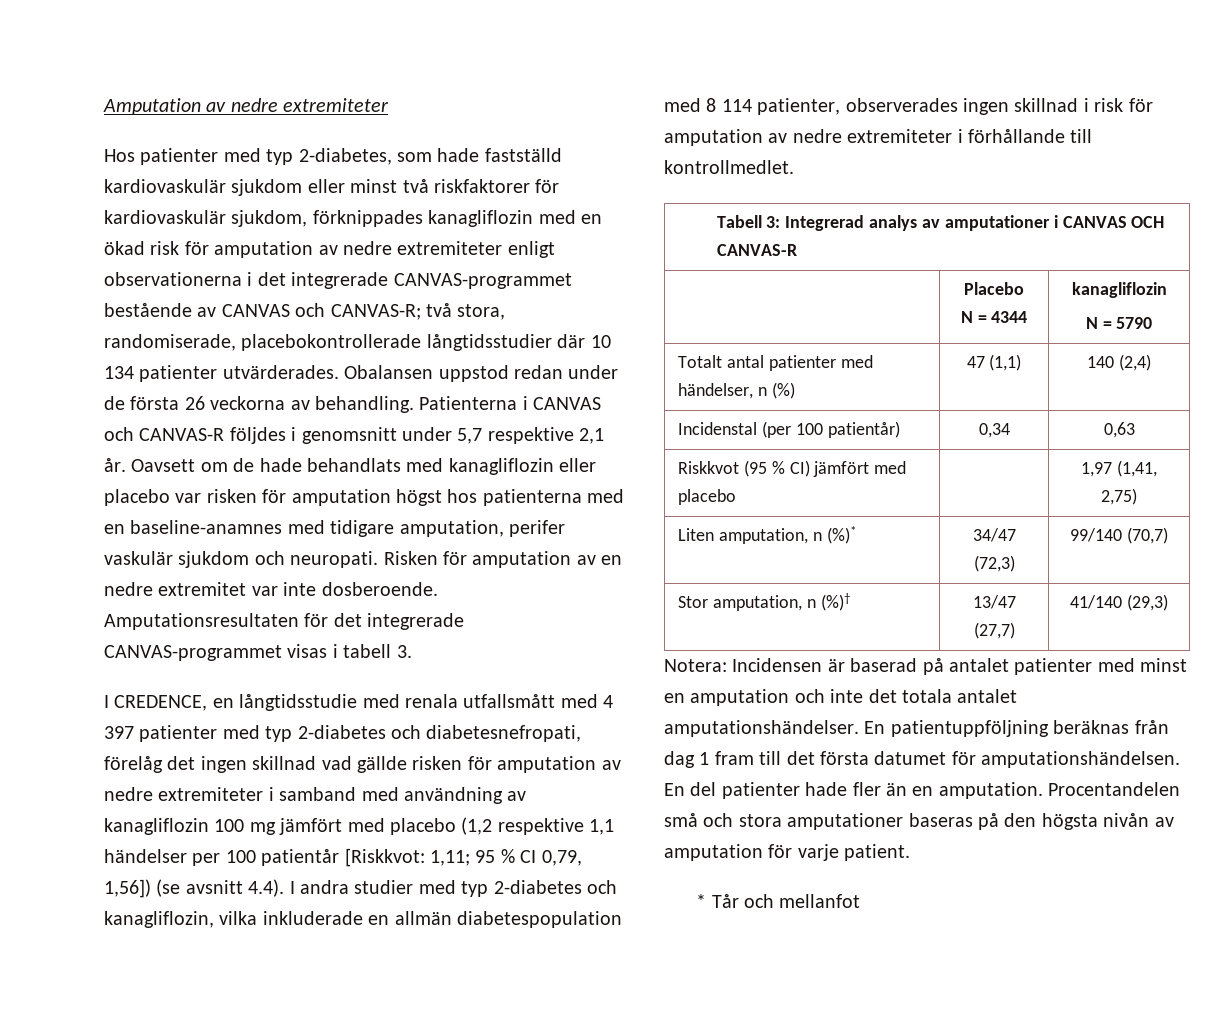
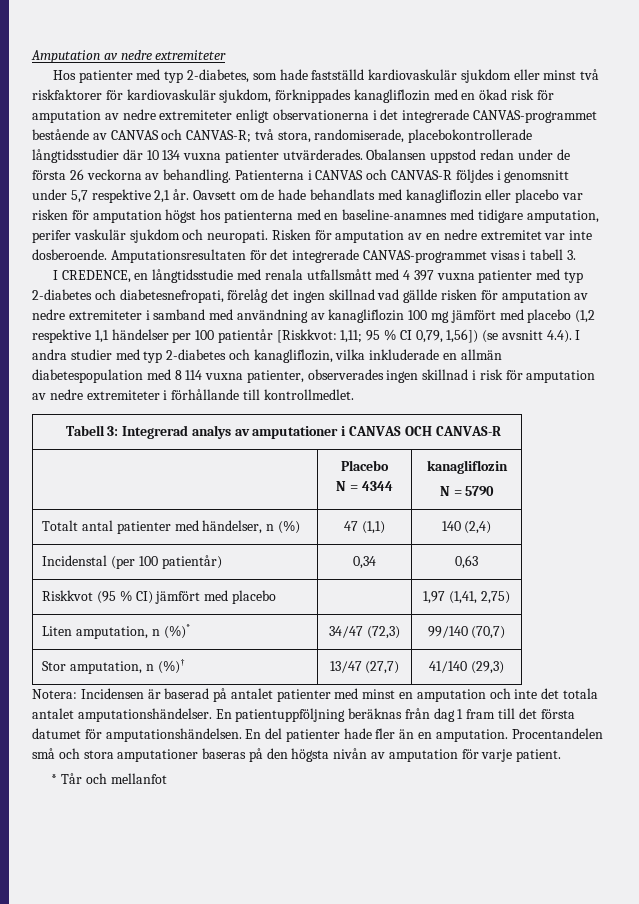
(134, 372) none -> [183,153,222,160] vuxna
(134, 732) none -> [436,273,475,280] vuxna
(752, 105) none -> [205,373,244,380] vuxna

